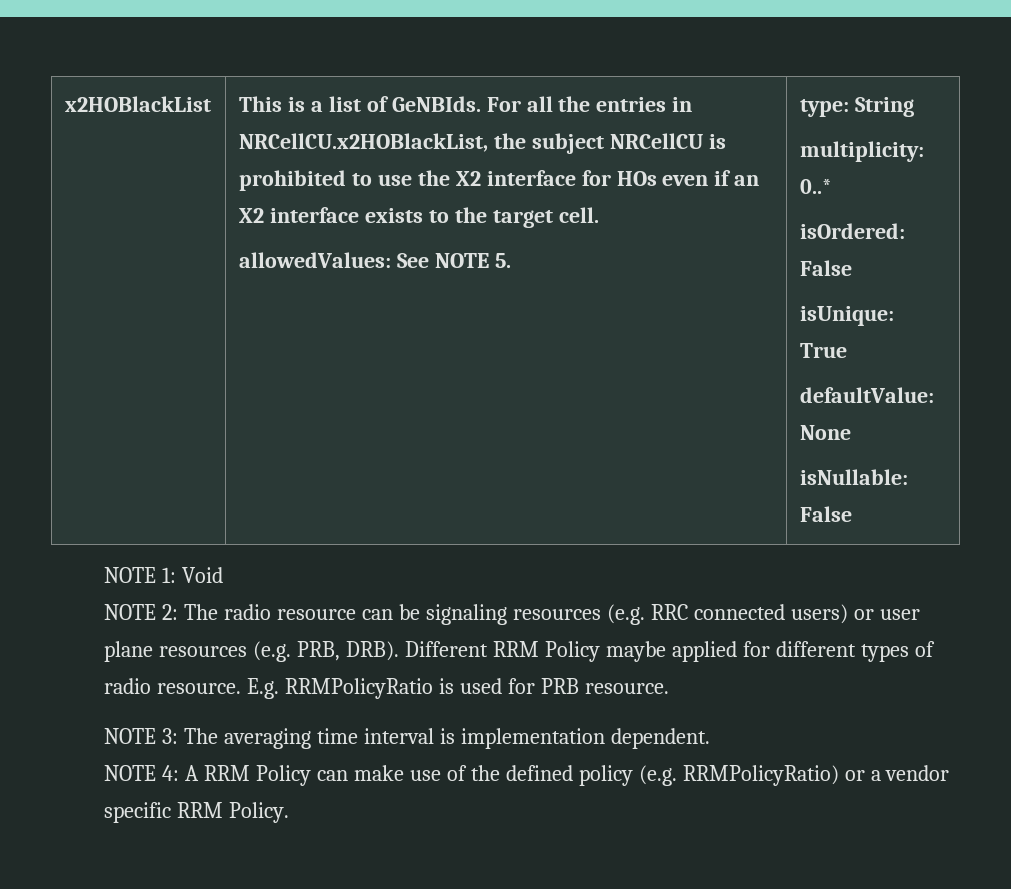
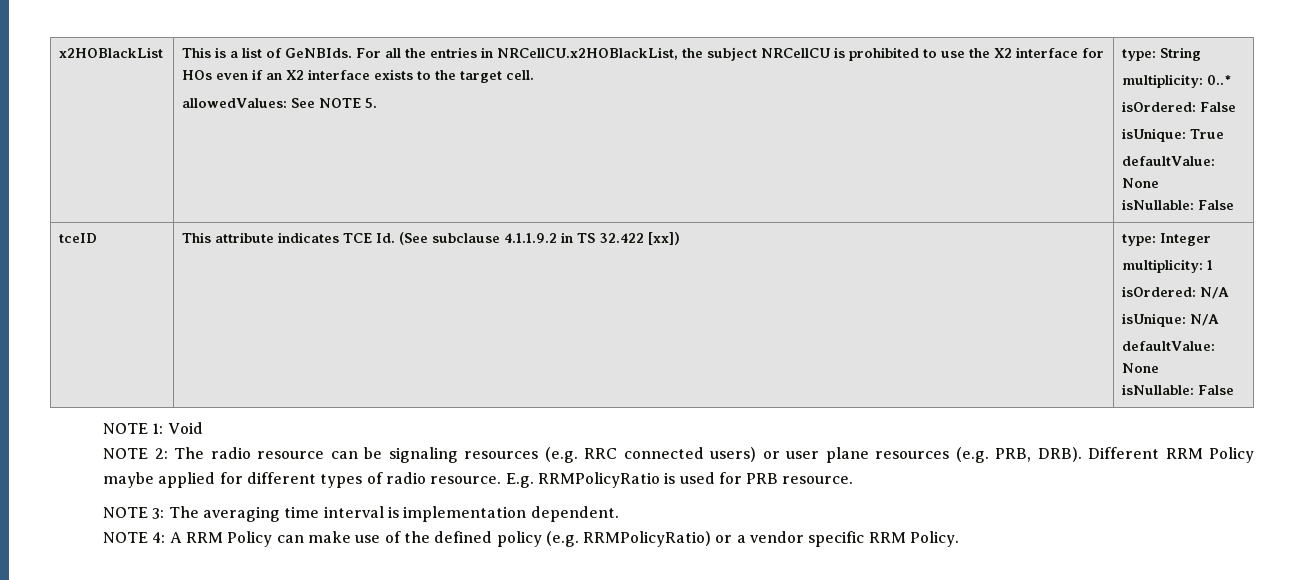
(852, 514) none -> [59,233,98,243] [182,232,681,245] [1122,233,1212,246] [1122,259,1214,273] [1122,286,1230,299] [1122,313,1220,327] [1122,341,1216,351] [1122,363,1160,373] [1122,384,1235,395] // tceID | This attribute indicates TCE Id. (See subclause 4.1.1.9.2 in TS 32.422 [xx]) | type: Integer // multiplicity: 1 // isOrdered: N/A // isUnique: N/A // defaultValue: None // isNullable: False

